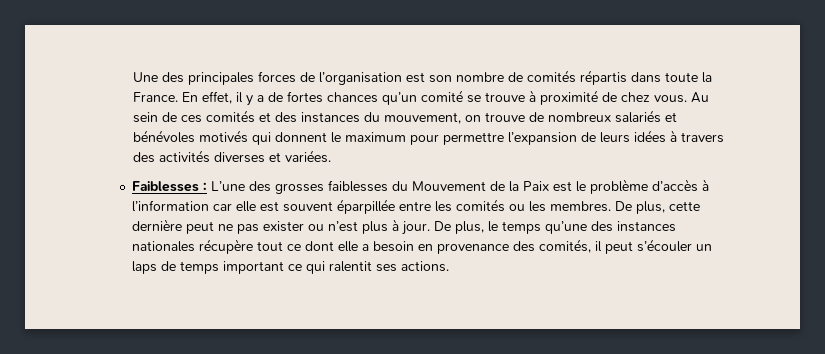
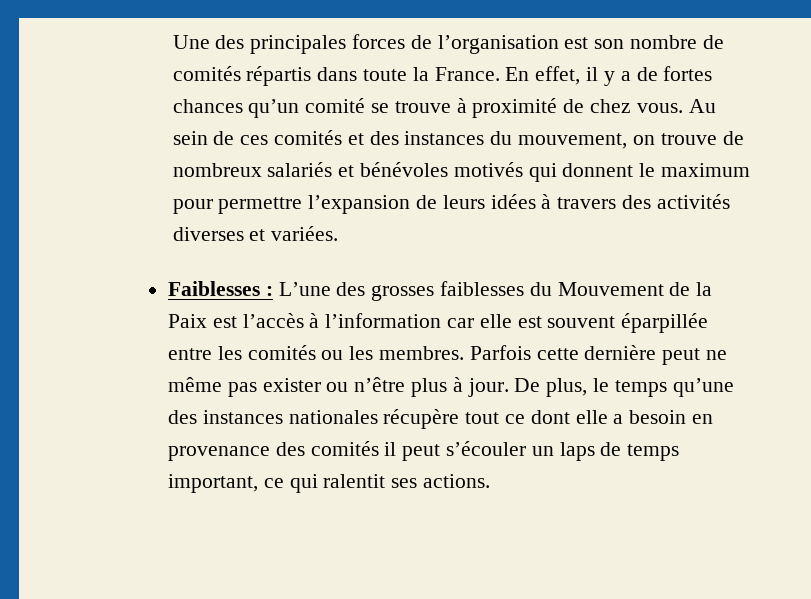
[576,179,699,194] le problème d’accès -> [242,313,304,328] l’accès
[615,201,666,214] De plus, -> [469,345,531,360] Parfois
(234, 227) none -> [167,377,222,392] même
[328,221,359,232] n’est -> [354,377,406,392] n’être
[539,239,592,253] comités, -> [310,441,379,456] comités
[223,261,285,274] important -> [167,474,258,493] important,

